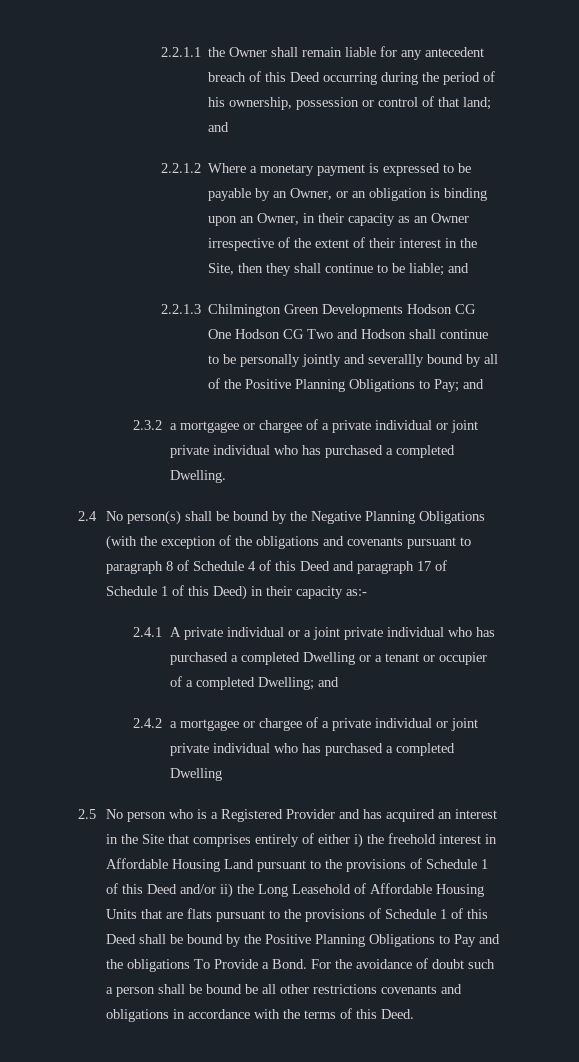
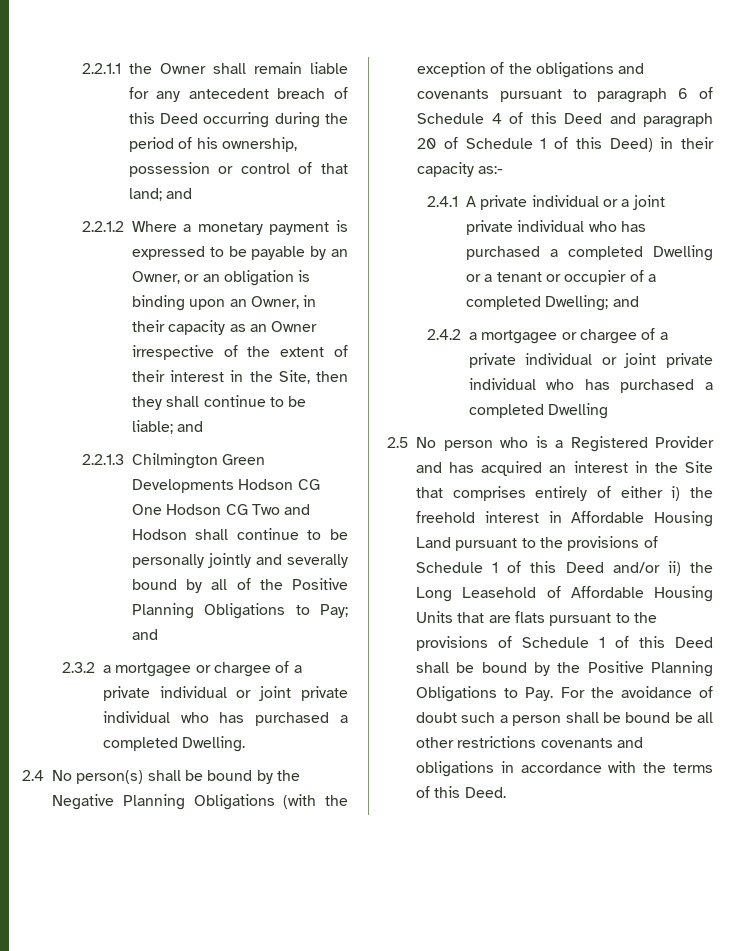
[368,354,425,367] severallly -> [287,554,348,568] severally
[165,561,173,571] 8 -> [678,88,689,99] 6
[416,561,431,571] 17 -> [417,138,436,149] 20
[453,934,500,947] [105,959,307,972] Pay and the obligations To Provide a Bond. -> [525,687,554,701] Pay.

